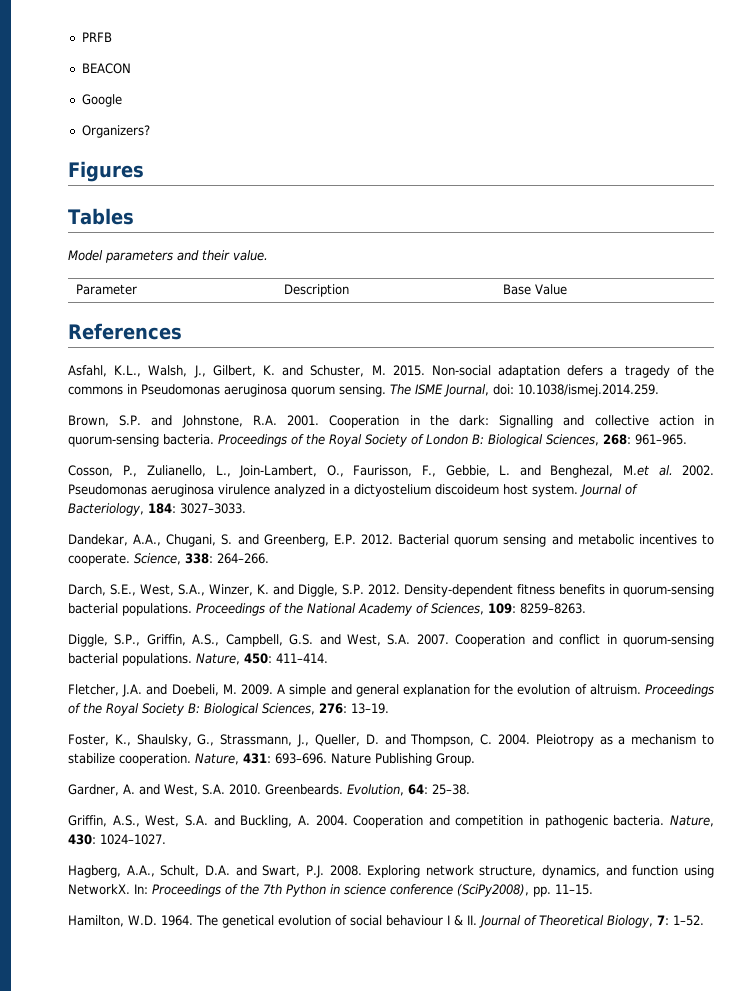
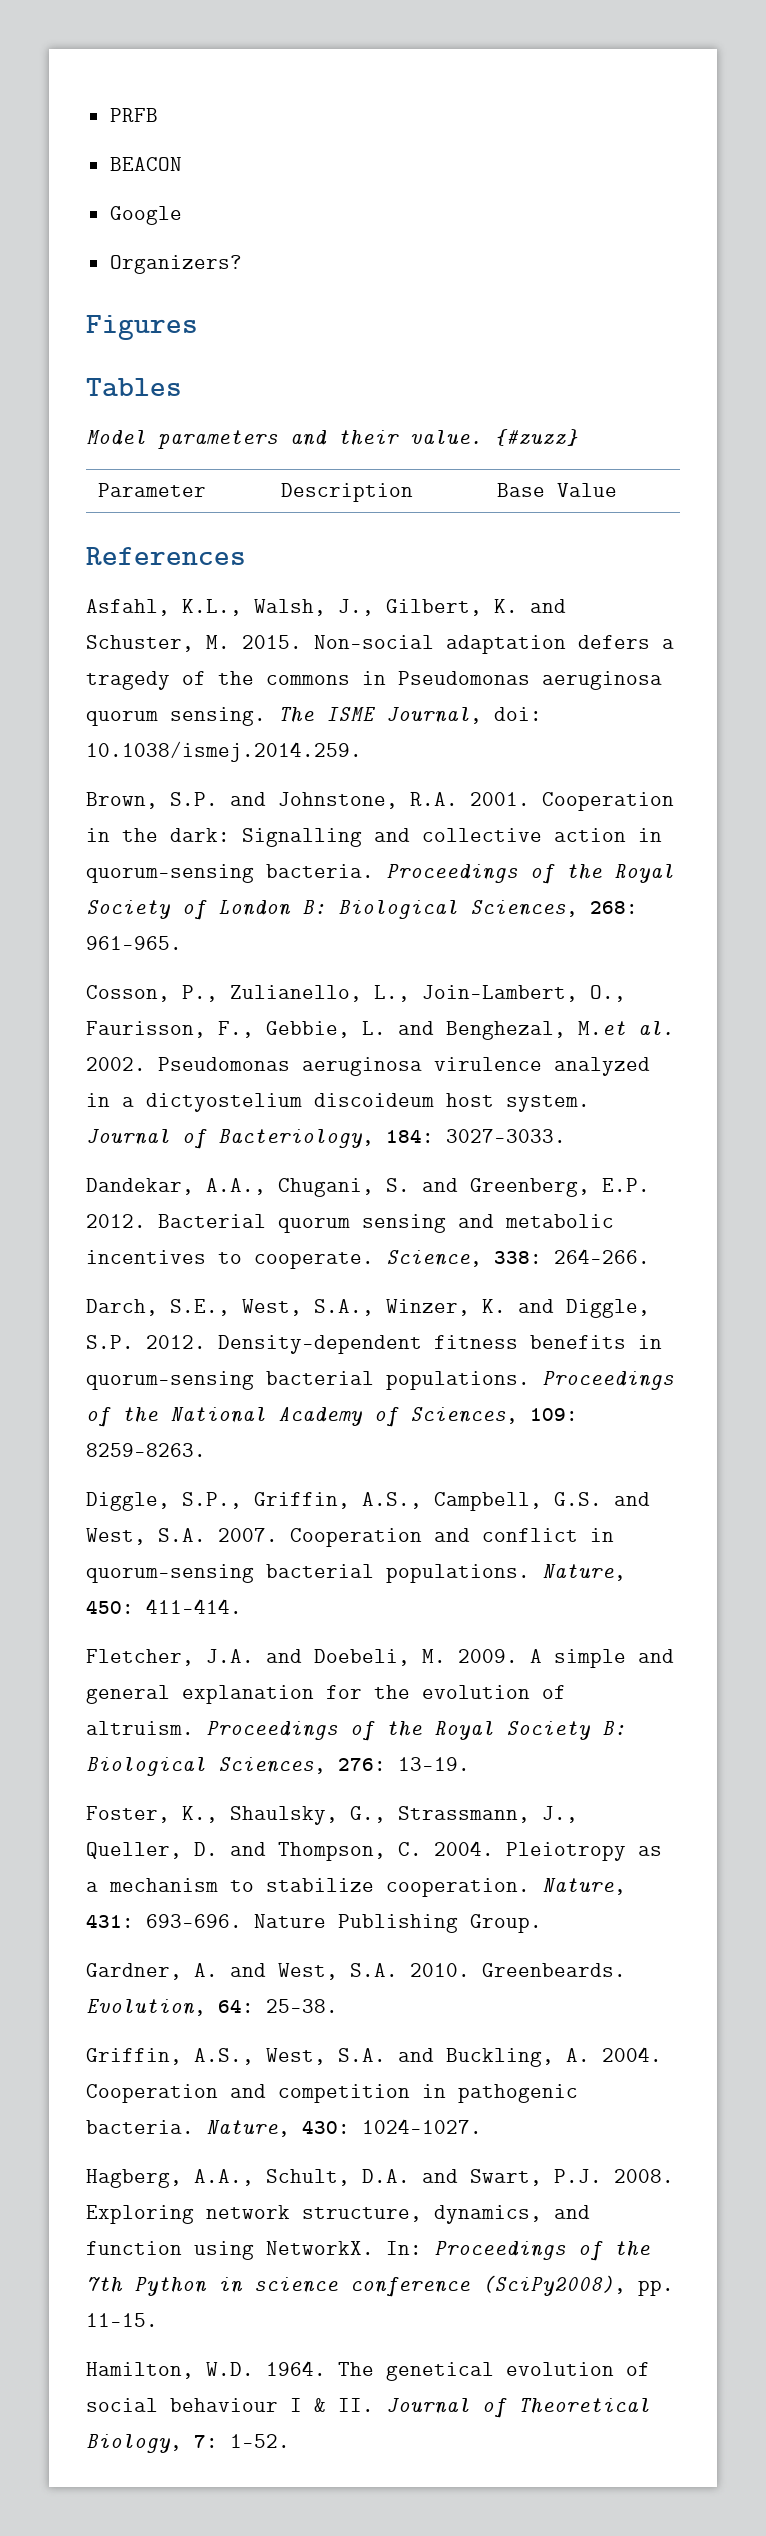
(268, 255) none -> [494,429,578,446] {#zuzz}

